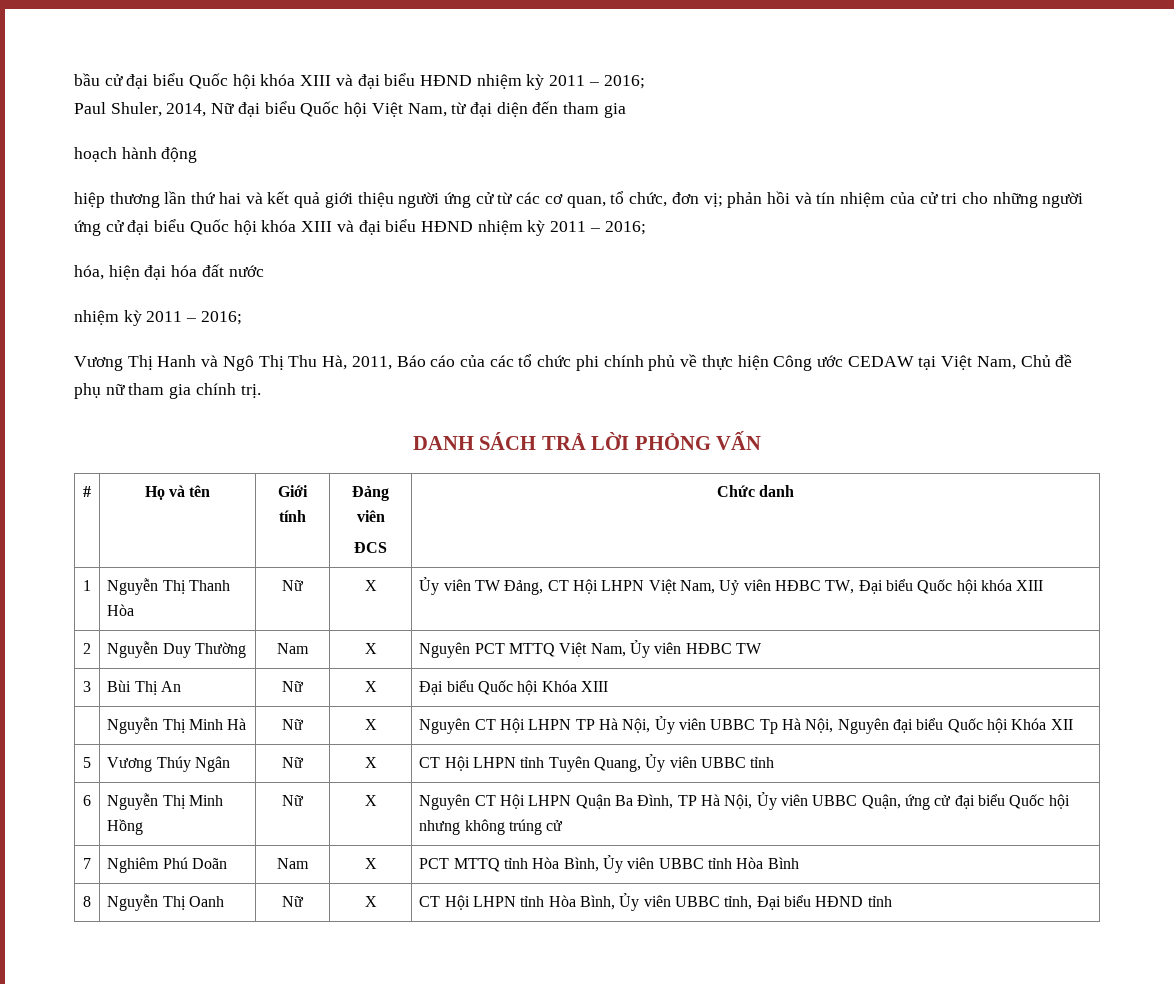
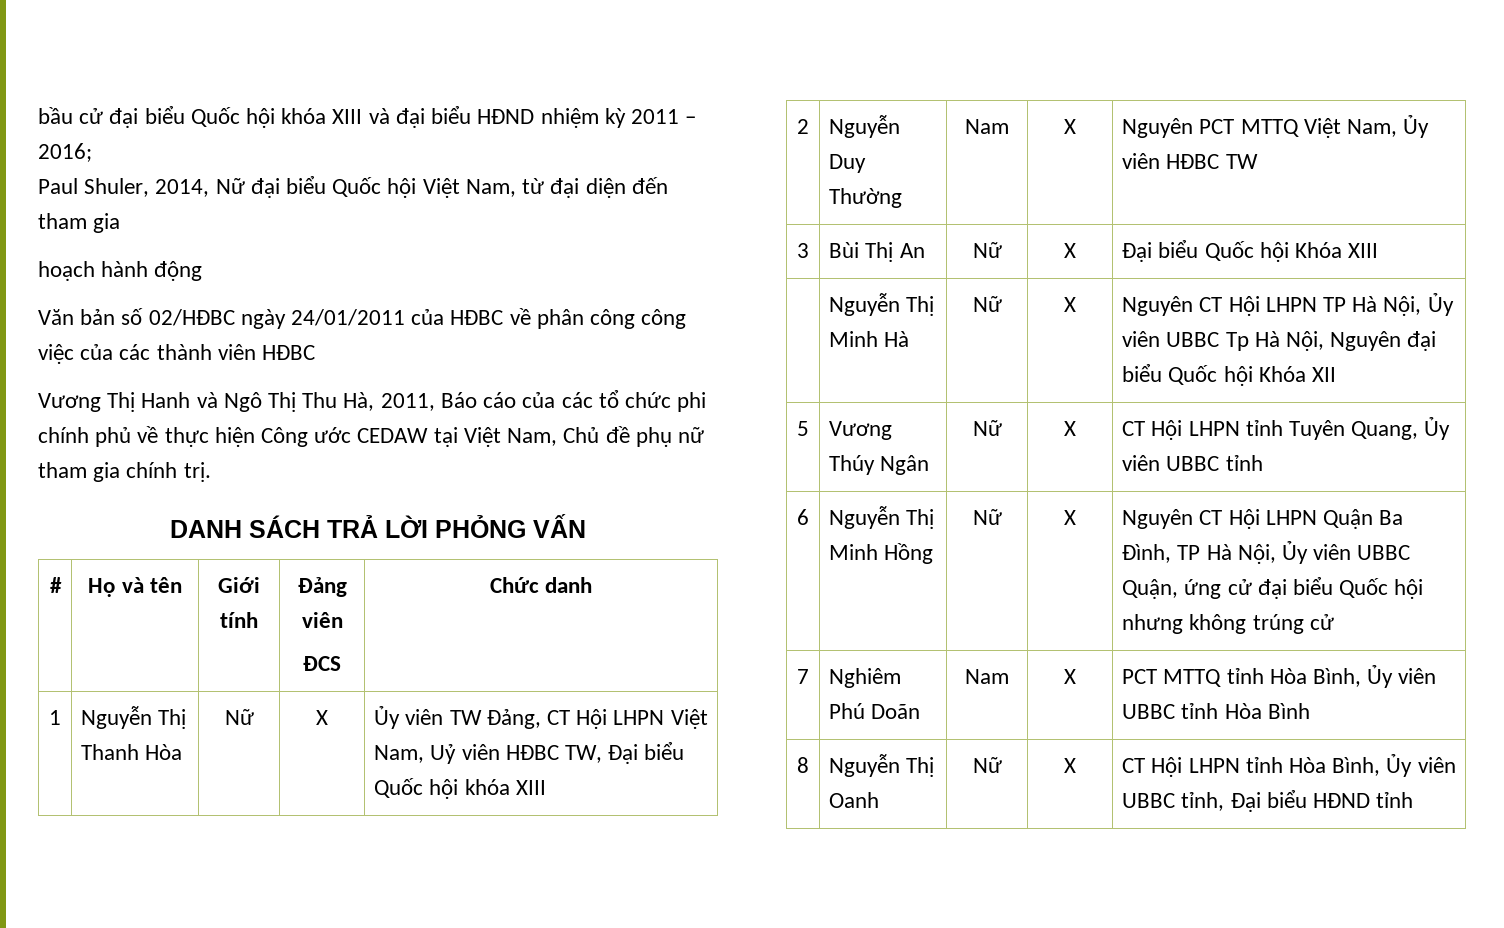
[74,191,1084,208] [74,219,646,236] [74,264,264,280] [74,310,242,326] hiệp thương lần thứ hai và kết quả giới thiệu người ứng cử từ các cơ quan, tổ chức, đơn vị; phản hồi và tín nhiệm của cử tri cho những người ứng cử đại biểu Quốc hội khóa XIII và đại biểu HĐND nhiệm kỳ 2011 – 2016; // hóa, hiện đại hóa đất nước // nhiệm kỳ 2011 – 2016; -> [38,308,687,329] [38,344,316,364] Văn bản số 02/HĐBC ngày 24/01/2011 của HĐBC về phân công công việc của các thành viên HĐBC

